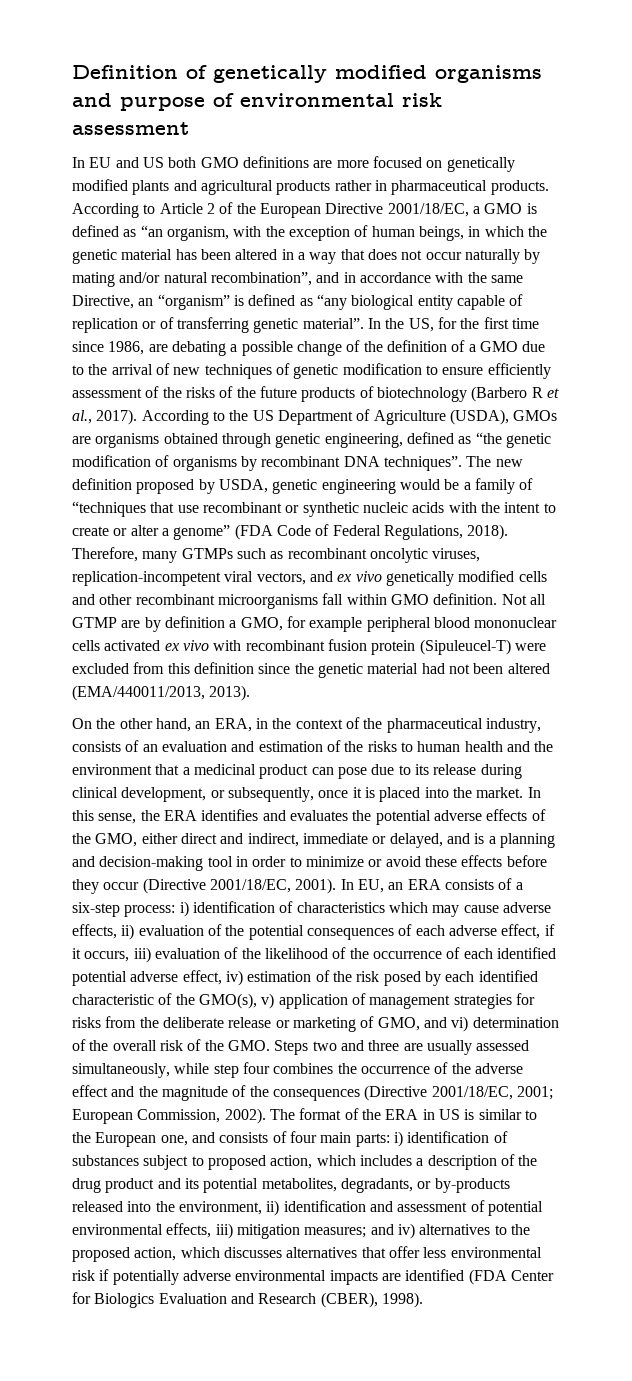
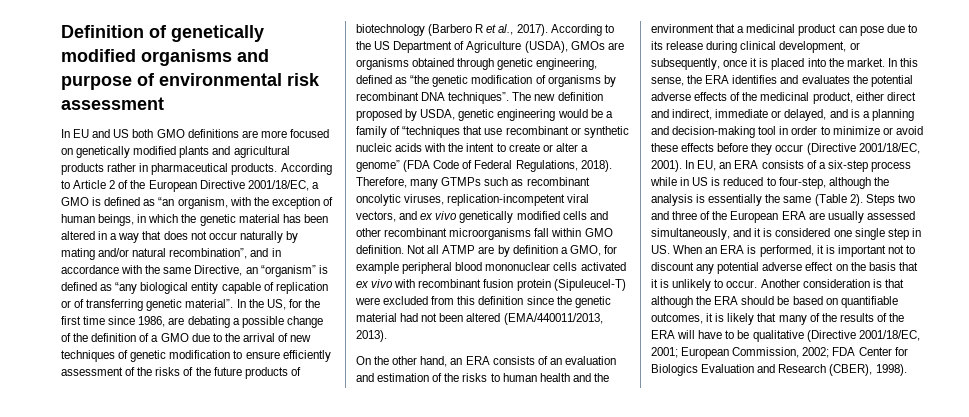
[72,617,117,628] GTMP -> [442,245,476,254] ATMP
[214,717,541,733] ERA, in the context of the pharmaceutical industry, -> [465,356,490,365] ERA
[95,833,138,847] GMO, -> [760,92,853,104] medicinal product,
[124,901,551,917] [72,924,555,940] [72,947,556,963] [72,970,538,986] [72,993,535,1009] [72,1016,559,1032] [72,1039,530,1055] [72,1062,523,1078] [72,1085,360,1101] process: i) identification of characteristics which may cause adverse effects, ii) evaluation of the potential consequences of each adverse effect, if it occurs, iii) evaluation of the likelihood of the occurrence of each identified potential adverse effect, iv) estimation of the risk posed by each identified characteristic of the GMO(s), v) application of management strategies for risks from the deliberate release or marketing of GMO, and vi) determination of the overall risk of the GMO. Steps two and three are usually assessed simultaneously, while step four combines the occurrence of the adverse effect and the magnitude of the consequences -> [870,161,911,172] [650,177,889,189] [651,194,915,206] [651,211,915,223] [651,228,921,240] [651,245,916,257] [651,262,918,274] [651,279,904,291] [651,296,898,308] [651,313,905,325] [651,330,804,342] process while in US is reduced to four-step, although the analysis is essentially the same (Table 2). Steps two and three of the European ERA are usually assessed simultaneously, and it is considered one single step in US. When an ERA is performed, it is important not to discount any potential adverse effect on the basis that it is unlikely to occur. Another consideration is that although the ERA should be based on quantifiable outcomes, it is likely that many of the results of the ERA will have to be qualitative
[224,1108,537,1124] [72,1131,508,1147] [72,1154,538,1170] [72,1178,510,1193] [72,1200,543,1216] [72,1223,530,1239] [72,1246,542,1262] [72,1269,507,1285] 2002). The format of the ERA in US is similar to the European one, and consists of four main parts: i) identification of substances subject to proposed action, which includes a description of the drug product and its potential metabolites, degradants, or by-products released into the environment, ii) identification and assessment of potential environmental effects, iii) mitigation measures; and iv) alternatives to the proposed action, which discusses alternatives that offer less environmental risk if potentially adverse environmental impacts are identified (FDA -> [802,347,856,358] 2002; FDA

